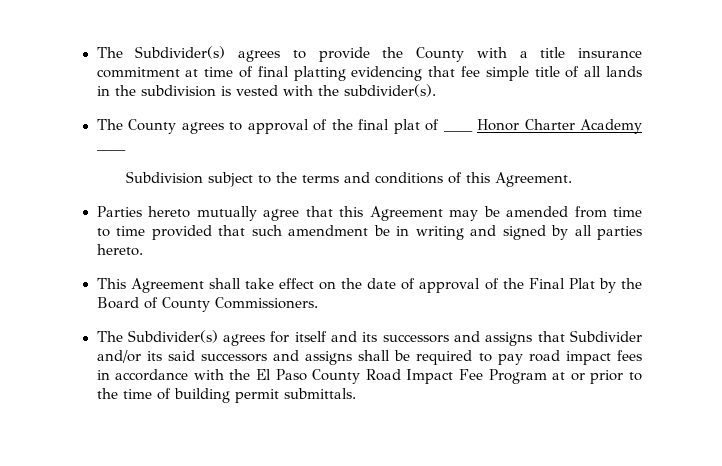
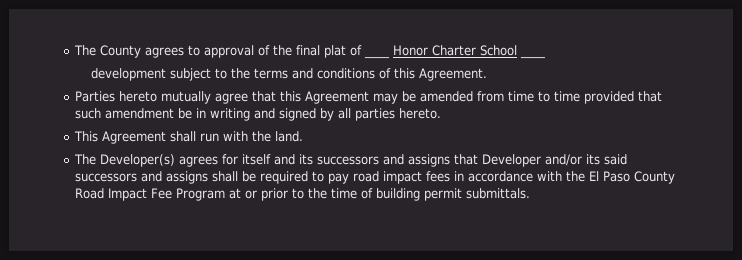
[96,46,642,62] [96,66,643,81] [96,84,436,97] [96,119,123,130] The Subdivider(s) agrees to provide the County with a title insurance commitment at time of final platting evidencing that fee simple title of all lands in the subdivision is vested with the subdivider(s). // The -> [74,45,97,56] The
[580,119,642,134] Academy -> [480,45,518,56] School
[126,171,204,184] Subdivision -> [90,68,166,81] development
[244,278,643,293] [96,297,318,312] [96,330,218,343] take effect on the date of approval of the Final Plat by the Board of County Commissioners. // The Subdivider(s) -> [200,131,304,142] [74,154,176,167] run with the land. // The Developer(s)
[570,330,642,342] Subdivider -> [482,154,542,167] Developer

